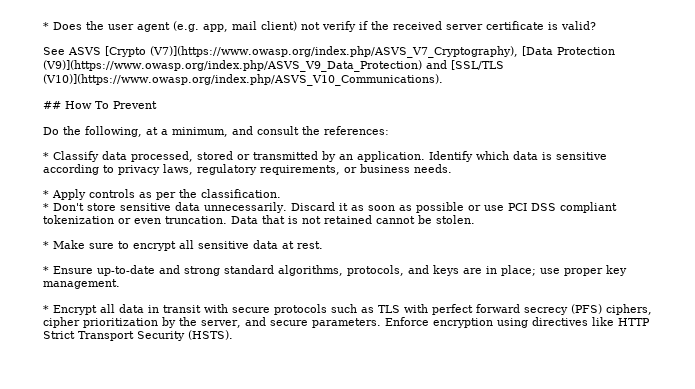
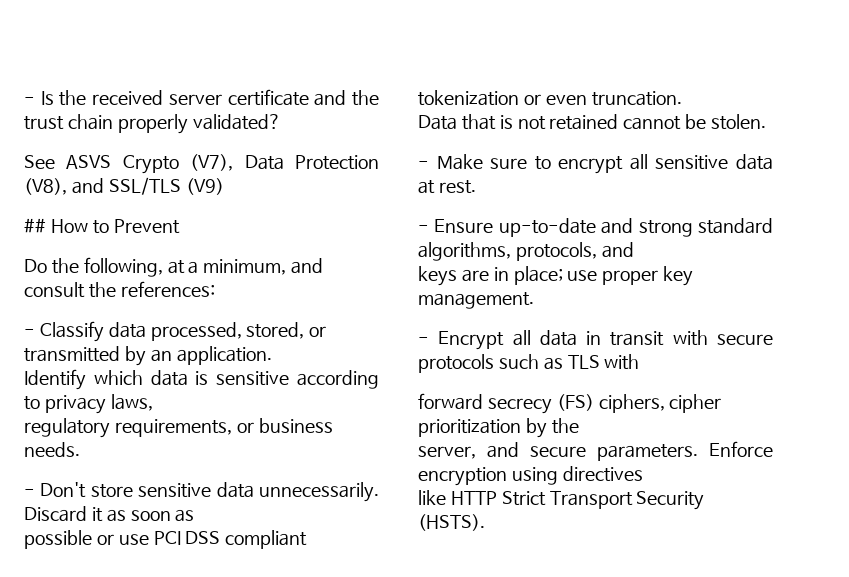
[43,21,596,32] [43,46,615,58] [43,60,504,72] [43,74,443,86] * Does the user agent (e.g. app, mail client) not verify if the received server certificate is valid? // See ASVS [Crypto (V7)](https://www.owasp.org/index.php/ASVS_V7_Cryptography), [Data Protection (V9)](https://www.owasp.org/index.php/ASVS_V9_Data_Protection) and [SSL/TLS (V10)](https://www.owasp.org/index.php/ASVS_V10_Communications). -> [24,89,379,106] [24,114,281,134] [24,154,379,174] [24,177,224,195] - Is the received server certificate and the trust chain properly validated? // See ASVS Crypto (V7), Data Protection (V8), and SSL/TLS (V9)
[95,101,109,109] To -> [92,220,109,234] to
[43,152,49,160] * -> [24,329,35,336] -
[197,151,233,160] stored -> [246,322,305,339] stored,
(425, 156) none -> (272, 355) //
(193, 169) none -> (153, 402) //
[43,189,281,200] [43,203,49,211] * Apply controls as per the classification. // * -> [24,489,35,496] -
(412, 208) none -> (195, 515) //
(227, 220) none -> (682, 98) //
[43,241,49,249] * -> [418,161,429,168] -
[43,266,49,274] * -> [418,225,429,232] -
(429, 269) none -> (634, 250) //
[43,305,49,313] * -> [418,337,429,344] -
[432,304,473,315] perfect -> (640, 362) //
[571,304,602,314] (PFS) -> [556,394,594,411] (FS)
(197, 321) none -> (579, 426) //
(588, 321) none -> (643, 474) //

